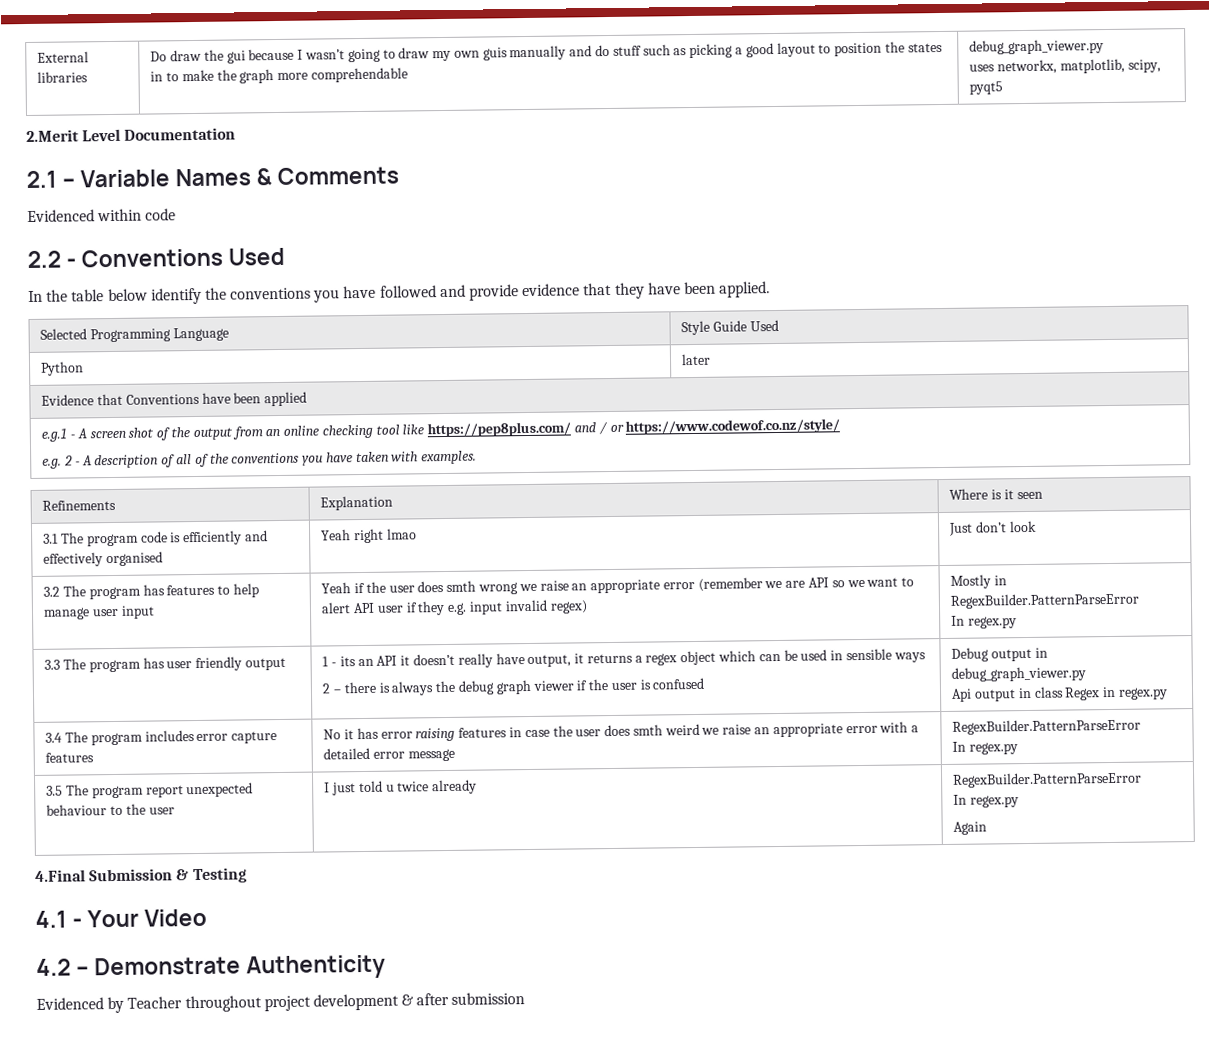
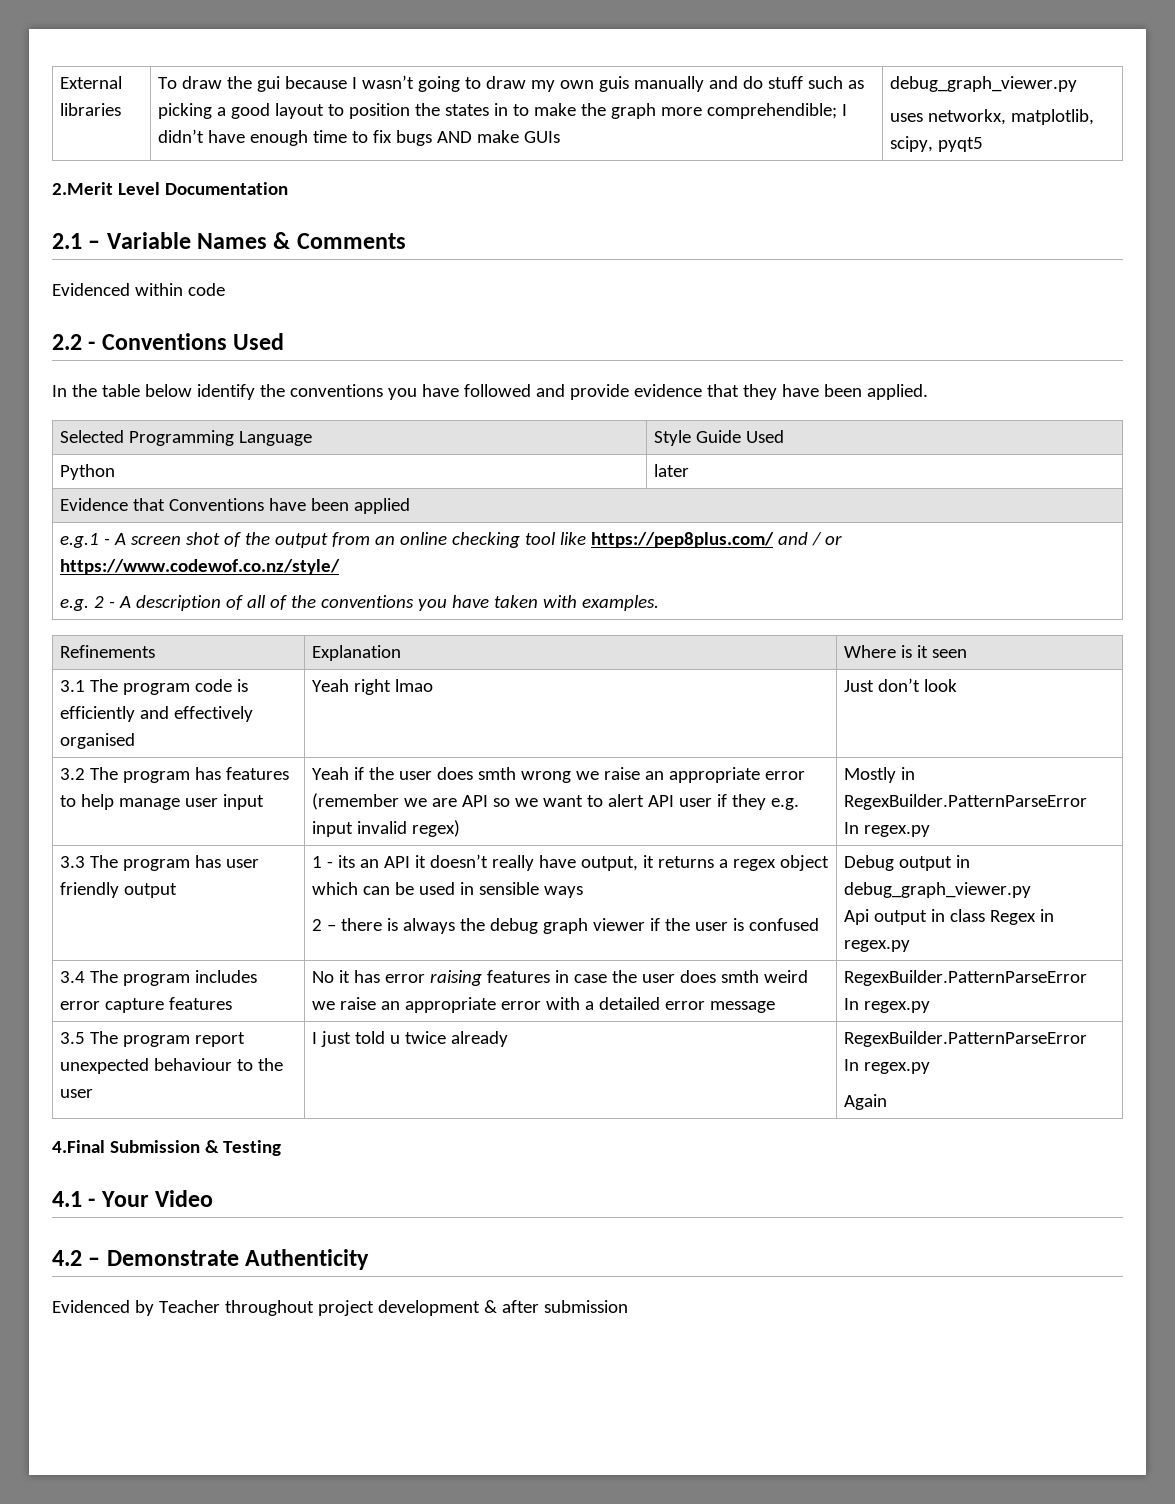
[150,51,168,62] Do -> [157,77,177,89] To
[311,67,409,83] comprehendable -> [706,103,847,119] [157,129,560,146] comprehendible; I didn’t have enough time to fix bugs AND make GUIs

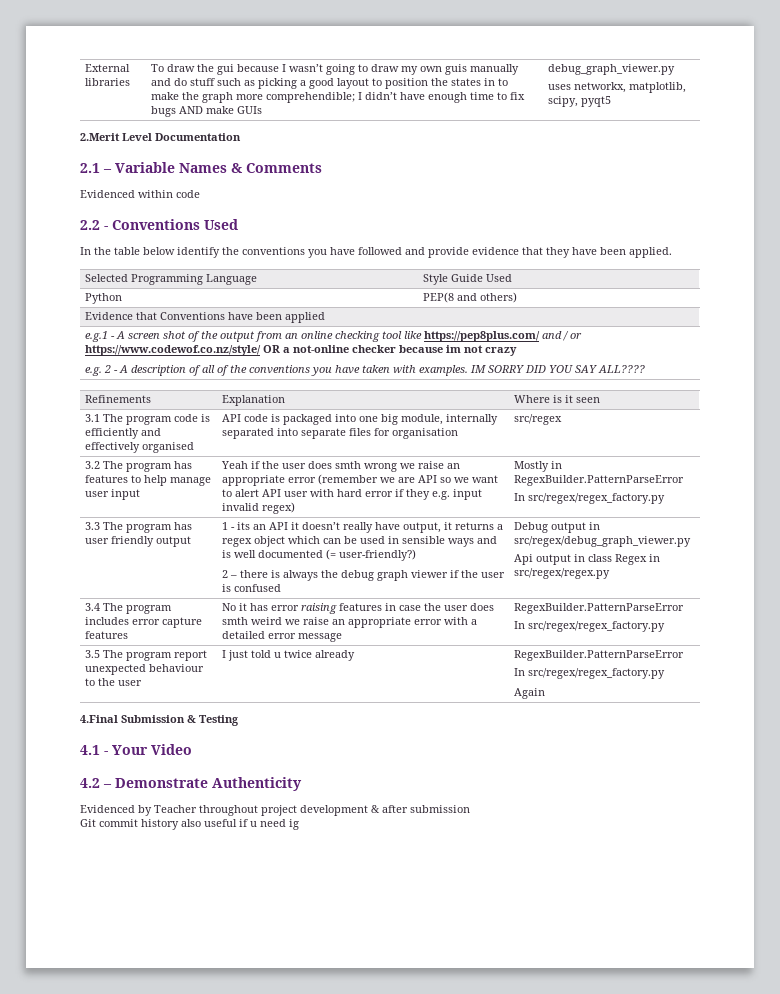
[653,464,689,477] later -> [423,292,518,303] PEP(8 and others)
(340, 567) none -> [263,345,518,356] OR a not-online checker because im not crazy
(659, 603) none -> [470,365,646,373] IM SORRY DID YOU SAY ALL????
[311,679,433,695] [843,678,957,692] Yeah right lmao | Just don’t look -> [222,414,499,425] [222,428,459,439] [514,414,563,425] API code is packaged into one big module, internally separated into separate files for organisation | src/regex
(712, 802) none -> [310,489,394,497] with hard error
[863,825,930,837] regex.py -> [528,493,666,504] src/regex/regex_factory.py
(583, 892) none -> [477,536,498,544] [222,549,417,561] and is well documented (= user-friendly?)
[843,882,1031,898] debug_graph_viewer.py -> [514,536,692,547] src/regex/debug_graph_viewer.py
[843,940,910,952] regex.py -> [514,568,611,579] src/regex/regex.py
[863,1001,930,1013] regex.py -> [528,621,666,632] src/regex/regex_factory.py
[863,1062,930,1074] regex.py -> [528,668,666,679] src/regex/regex_factory.py
(628, 1306) none -> [80,819,299,830] // Git commit history also useful if u need ig

